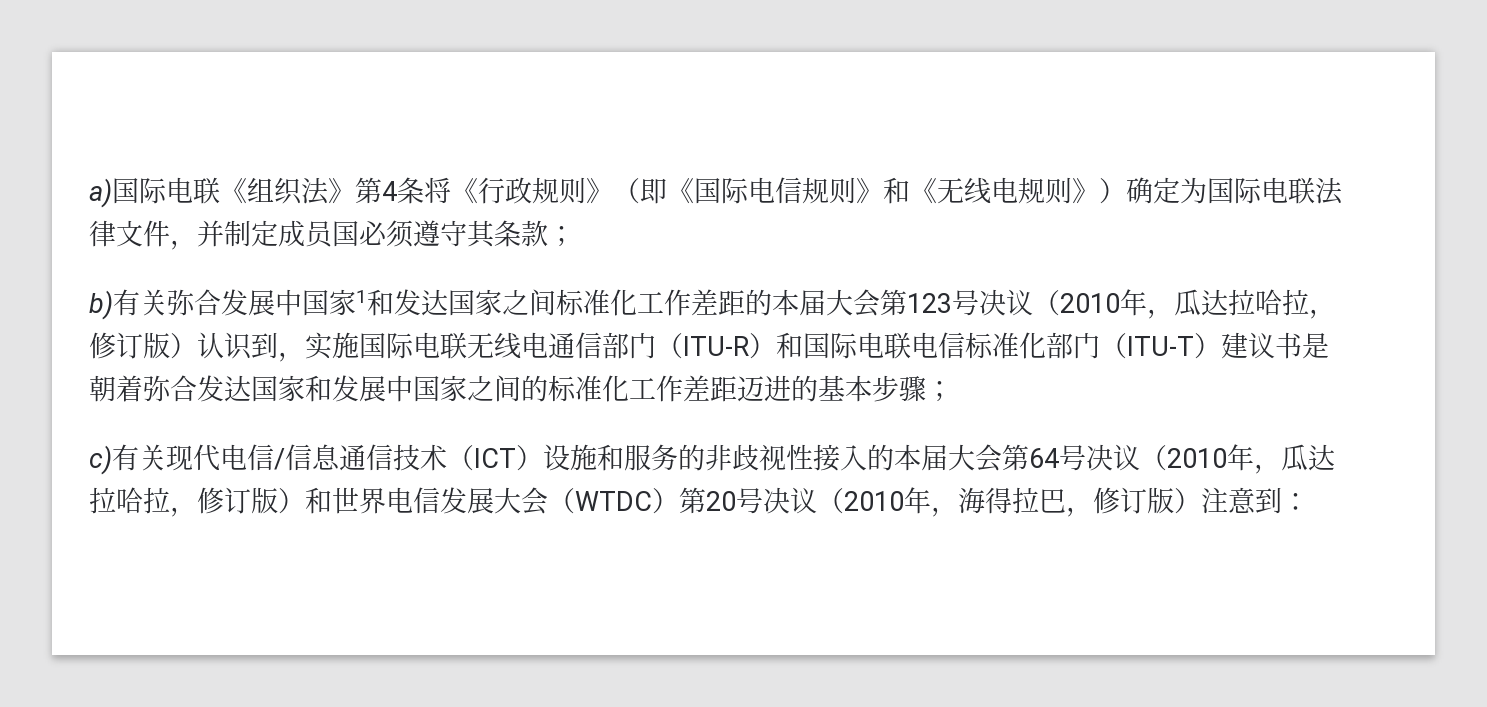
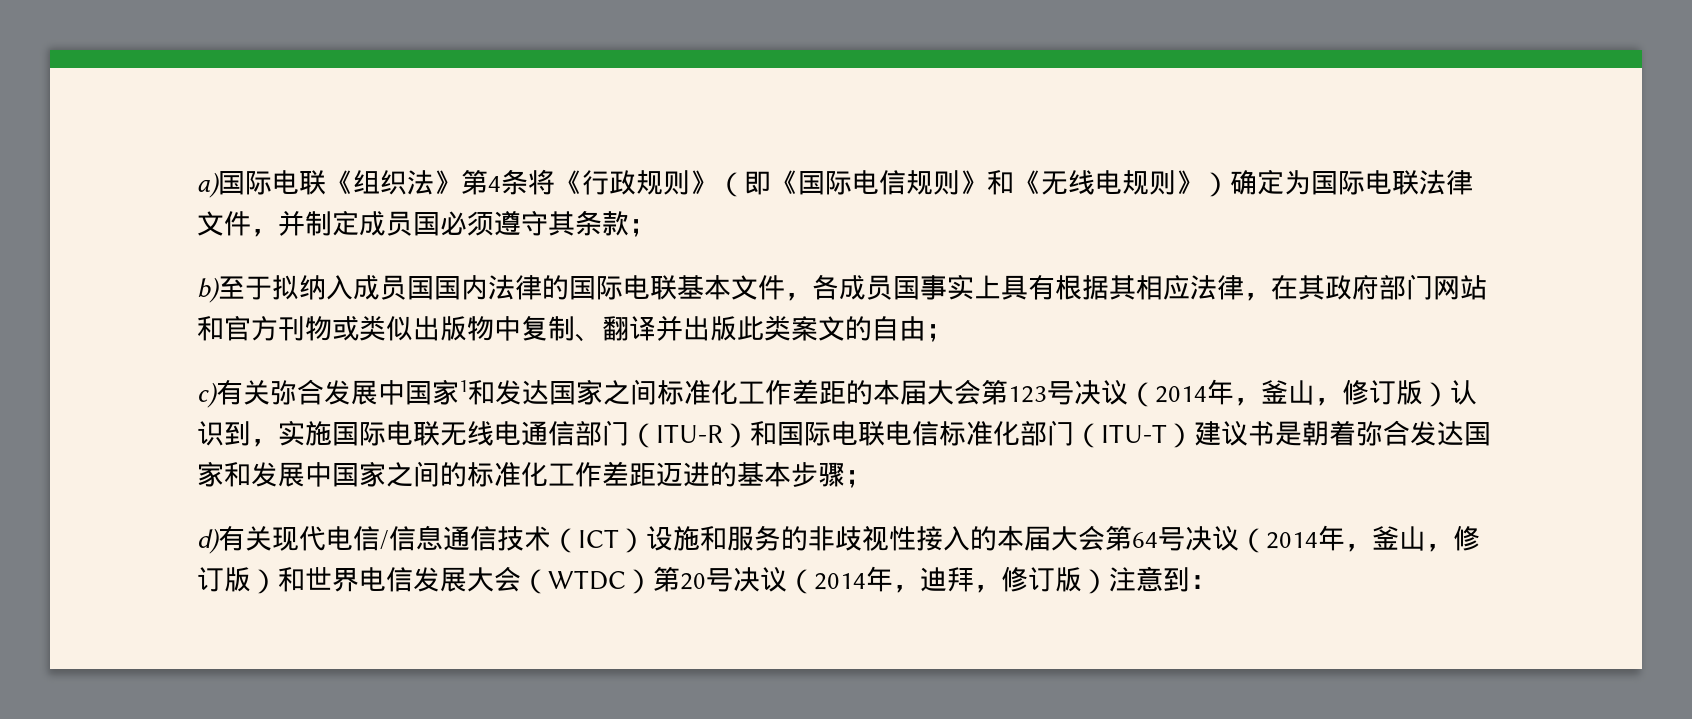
(113, 305) none -> [218,274,1487,301] [197,315,953,342] [197,382,218,408] 至于拟纳入成员国国内法律的国际电联基本文件，各成员国事实上具有根据其相应法律，在其政府部门网站和官方刊物或类似出版物中复制、翻译并出版此类案文的自由； // c)
[1060,289,1309,319] 2010年，瓜达拉哈拉 -> [1155,379,1315,406] 2014年，釜山
[89,445,112,475] c) -> [197,528,220,554] d)
[1167,444,1335,474] [89,487,170,514] 2010年，瓜达拉哈拉 -> [1266,525,1426,552] 2014年，釜山
[844,487,1066,517] 2010年，海得拉巴 -> [814,566,974,593] 2014年，迪拜

